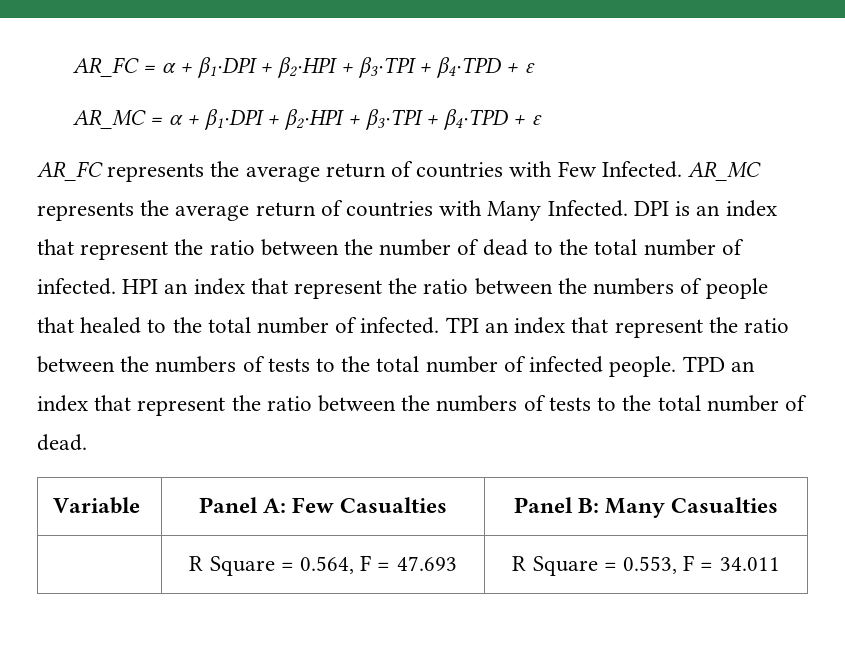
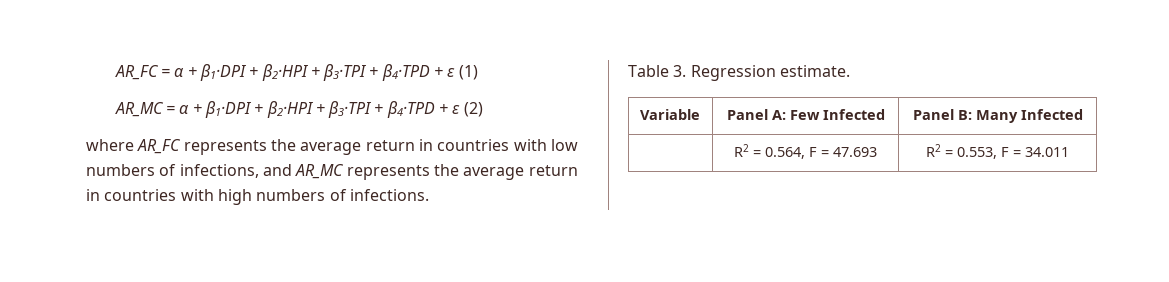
(535, 68) none -> [458,65,478,80] (1)
(542, 120) // -> [463,102,483,117] [86,139,134,151] (2) // where
[391,161,682,178] of countries with Few Infected. -> [418,139,578,151] [86,164,292,178] in countries with low numbers of infections, and
[320,200,777,221] [37,239,744,260] [37,278,768,299] [37,317,789,338] [37,356,755,377] [37,395,807,416] [37,434,87,451] of countries with Many Infected. DPI is an index that represent the ratio between the number of dead to the total number of infected. HPI an index that represent the ratio between the numbers of people that healed to the total number of infected. TPI an index that represent the ratio between the numbers of tests to the total number of infected people. TPD an index that represent the ratio between the numbers of tests to the total number of dead. -> [86,189,429,205] [628,65,850,81] in countries with high numbers of infections. // Table 3. Regression estimate.
[340,497,448,513] Casualties -> [822,109,885,120] Infected
[671,497,779,513] [189,556,275,576] Casualties // | R Square -> [1020,109,1083,120] [734,144,749,157] Infected // | R2
[512,556,598,576] R Square -> [926,144,941,157] R2

